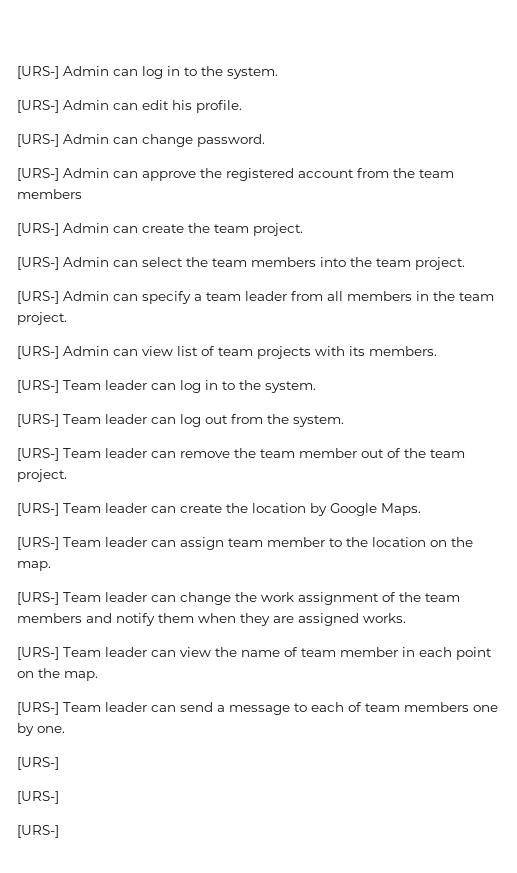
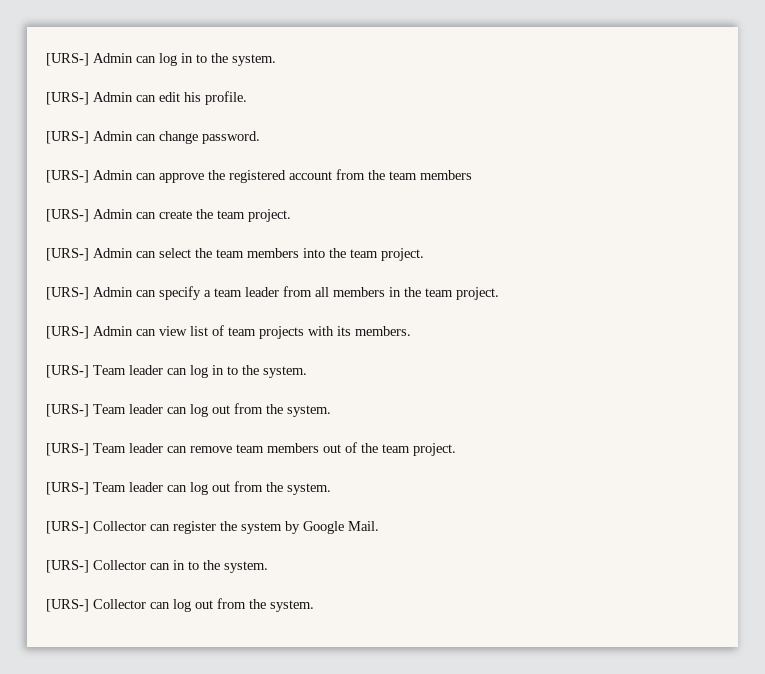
[234,448,357,458] the team member -> [236,443,319,453] team members
[180,503,306,513] create the location -> [190,481,331,495] [46,521,282,534] log out from the system. // [URS-] Collector can register the system
[381,503,421,516] [17,537,473,550] [17,561,51,571] [17,592,460,605] [17,613,406,626] [17,647,492,660] [17,668,98,681] [17,702,498,715] [17,723,65,736] [17,757,59,770] [17,791,59,804] [17,825,59,838] Maps. // [URS-] Team leader can assign team member to the location on the map. // [URS-] Team leader can change the work assignment of the team members and notify them when they are assigned works. // [URS-] Team leader can view the name of team member in each point on the map. // [URS-] Team leader can send a message to each of team members one by one. // [URS-] // [URS-] // [URS-] -> [348,521,379,531] [46,560,268,573] [46,598,314,612] Mail. // [URS-] Collector can in to the system. // [URS-] Collector can log out from the system.

